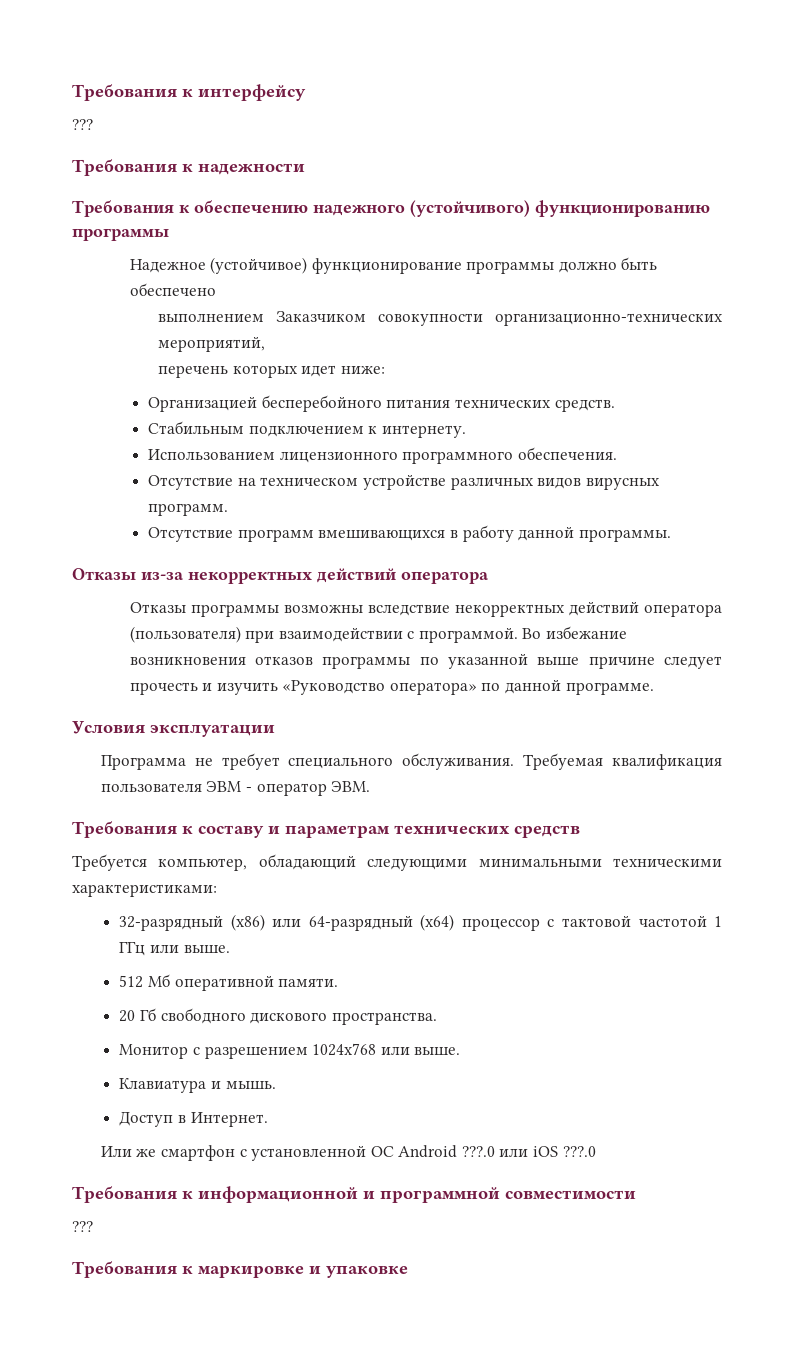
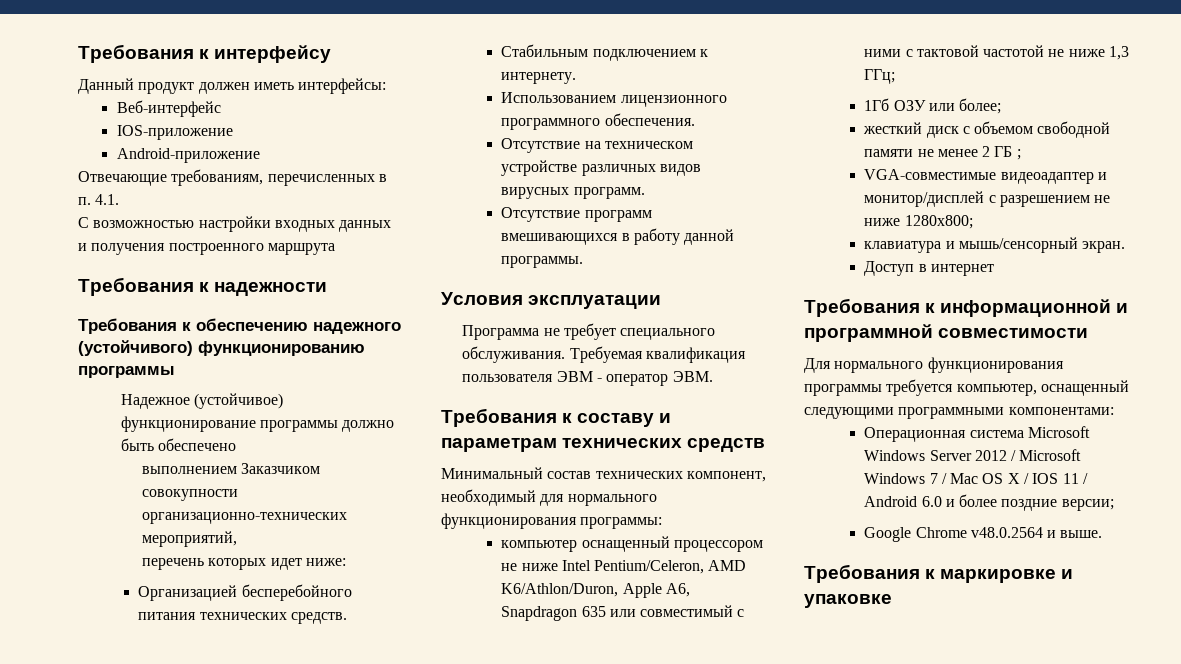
[72,119,93,130] ??? -> [78,78,387,94] [116,100,221,117] [116,125,233,140] [116,148,260,163] [78,169,387,186] [78,194,120,205] [78,216,392,232] [78,243,335,255] Данный продукт должен иметь интерфейсы: // Веб-интерфейс // IOS-приложение // Android-приложение // Отвечающие требованиям, перечисленных в п. 4.1. // C возможностью настройки входных данных и получения построенного маршрута
[72,568,489,584] [129,601,723,617] [129,626,628,643] [129,653,723,669] [129,679,654,695] // Отказы из-за некорректных действий оператора // Отказы программы возможны вследствие некорректных действий оператора (пользователя) при взаимодействии с программой. Во избежание возникновения отказов программы по указанной выше причине следует прочесть и изучить «Руководство оператора» по данной программе. -> (584, 262) none
[72,854,722,871] [72,884,217,897] [119,914,722,931] [119,941,230,956] [119,974,339,991] [119,1008,437,1025] [119,1043,461,1059] [119,1078,276,1093] [119,1111,268,1127] [100,1145,596,1161] Требуется компьютер, обладающий следующими минимальными техническими характеристиками: // 32-разрядный (x86) или 64-разрядный (x64) процессор с тактовой частотой 1 ГГц или выше. // 512 Мб оперативной памяти. // 20 Гб свободного дискового пространства. // Монитор с разрешением 1024х768 или выше. // Клавиатура и мышь. // Доступ в Интернет. // Или же смартфон с установленной ОС Android ???.0 или iOS ???.0 -> [441,467,766,482] [441,489,657,506] [441,513,663,529] [501,536,763,552] [501,560,747,574] [501,583,690,598] [501,605,745,621] [864,45,1130,60] [864,69,896,84] [864,98,1002,114] [863,121,1111,138] [864,146,1021,160] [864,169,1107,184] [864,191,1111,207] [864,215,973,229] [864,237,1126,253] [864,261,994,276] Минимальный состав технических компонент, необходимый для нормального функционирования программы: // компьютер оснащенный процессором не ниже Intel Pentium/Celeron, AMD K6/Athlon/Duron, Apple A6, Snapdragon 635 или совместимый с ними с тактовой частотой не ниже 1,3 ГГц; // 1Гб ОЗУ или более; // жесткий диск с объемом свободной памяти не менее 2 ГБ ; // VGA-совместимые видеоадаптер и монитор/дисплей с разрешением не ниже 1280х800; // клавиатура и мышь/сенсорный экран. // Доступ в интернет
[72,1221,93,1232] ??? -> [804,357,1064,373] [804,379,1129,396] [804,407,1114,419] [864,426,1090,442] [864,449,1082,461] [864,473,1089,484] [864,494,1114,511] [864,527,1103,542] Для нормального функционирования программы требуется компьютер, оснащенный следующими программными компонентами: // Операционная система Microsoft Windows Server 2012 / Microsoft Windows 7 / Mac OS X / IOS 11 / Android 6.0 и более поздние версии; // Google Chrome v48.0.2564 и выше.

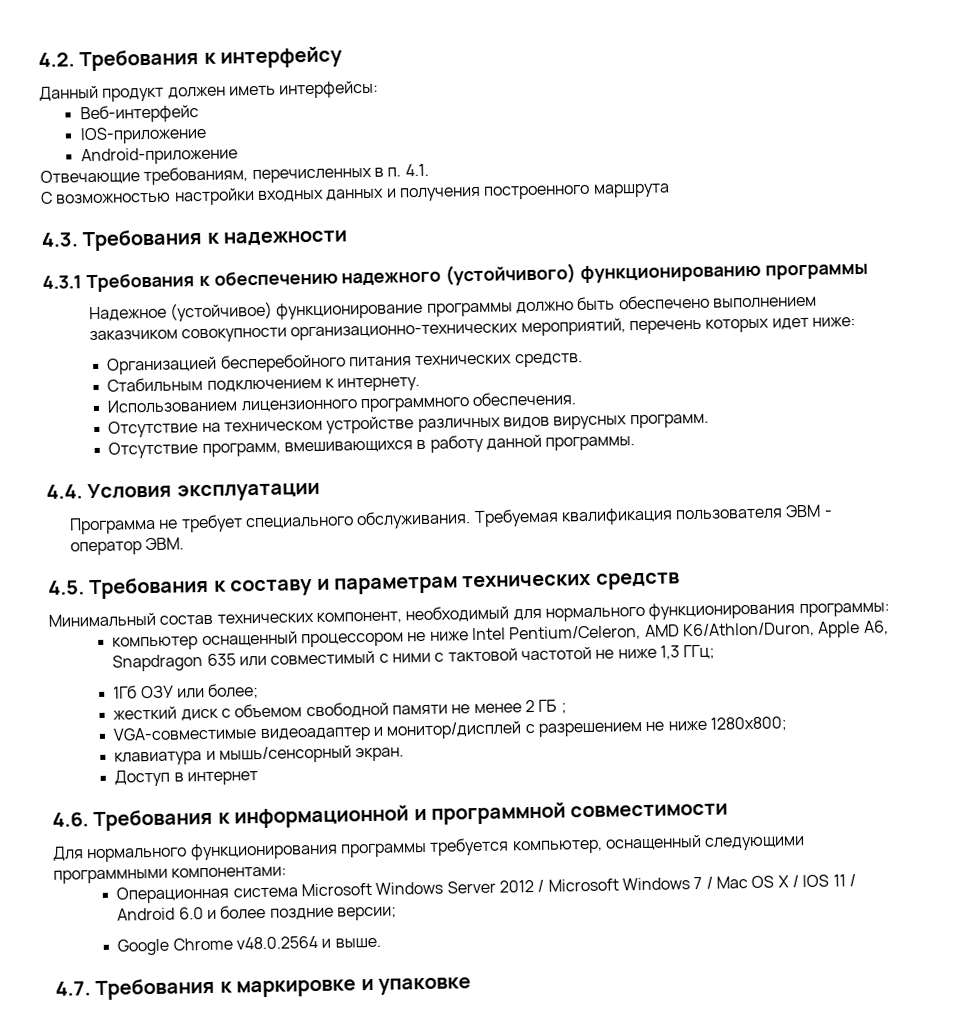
(78, 53) none -> [38,52,75,67] 4.2.
(335, 249) none -> [41,232,78,247] 4.3.
(328, 289) none -> [42,275,82,289] 4.3.1
[141,463,321,474] // выполнением Заказчиком -> [713,296,818,309] [88,329,178,341] выполнением заказчиком
(237, 539) // -> (626, 327) none
[584,210,652,222] программ -> [201,442,281,458] программ,
(584, 262) none -> [46,484,83,499] 4.4.
(713, 376) none -> [48,580,85,595] 4.5.
(994, 270) none -> [52,812,89,827] 4.6.
(1103, 534) none -> [55,981,91,996] 4.7.

